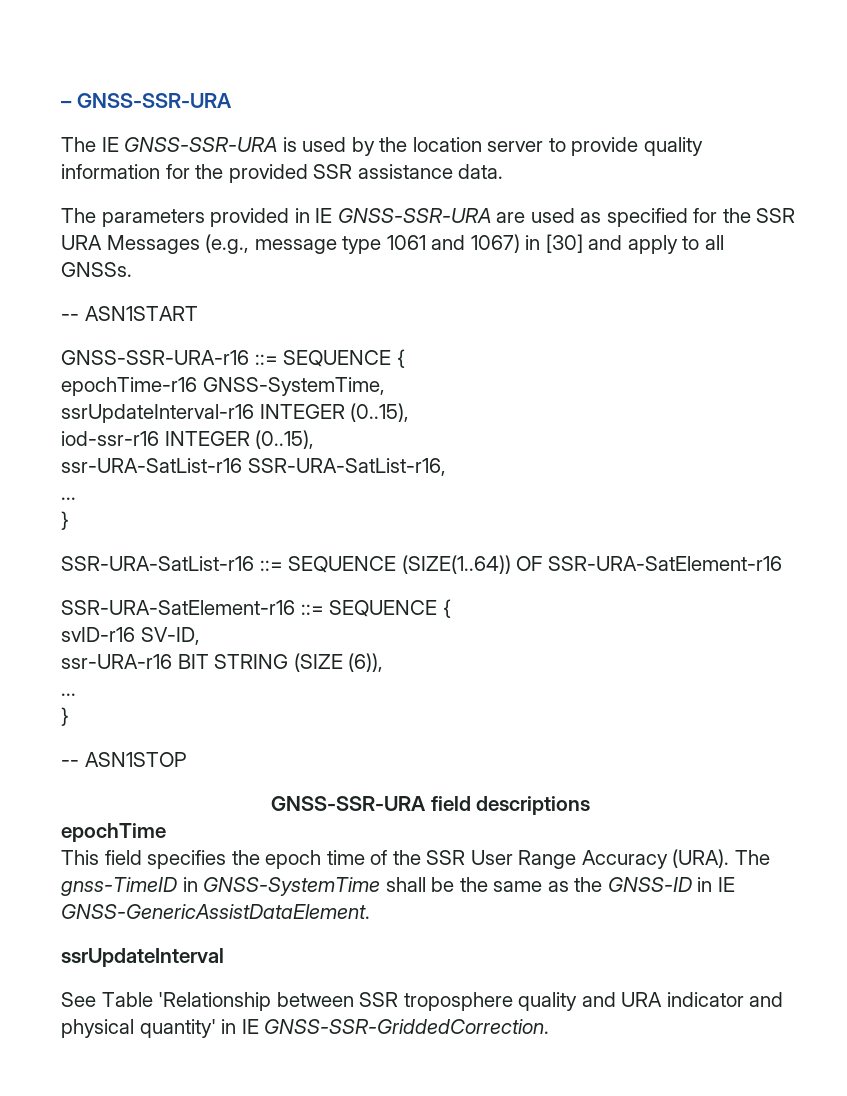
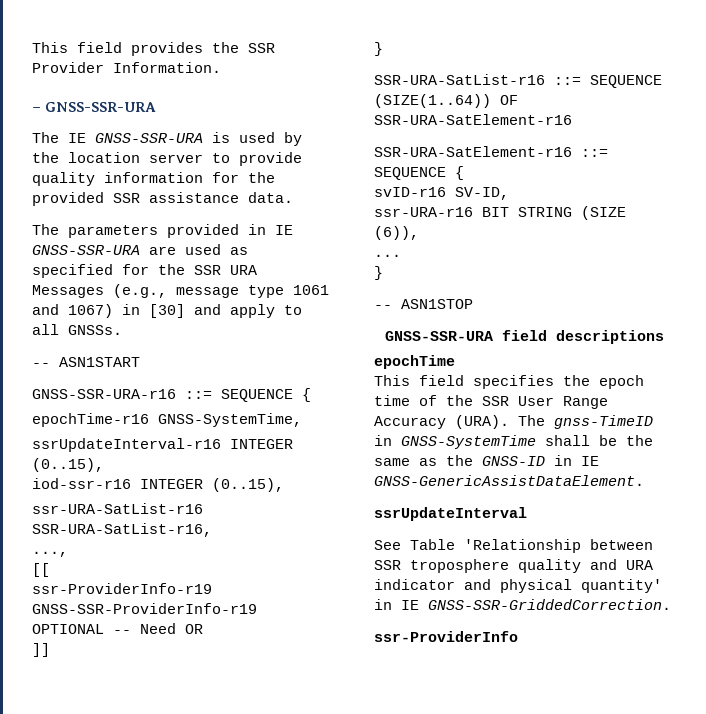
(61, 104) none -> [32,42,275,56] [32,62,221,73] This field provides the SSR Provider Information. //
[61,497,76,500] ... -> [32,551,68,557] [32,563,50,577] [32,583,212,594] [32,603,257,614] [32,623,203,634] [32,643,50,657] ..., // [[ // ssr-ProviderInfo-r19 GNSS-SSR-ProviderInfo-r19 OPTIONAL -- Need OR // ]]
(550, 1026) none -> [374,631,518,642] // ssr-ProviderInfo

